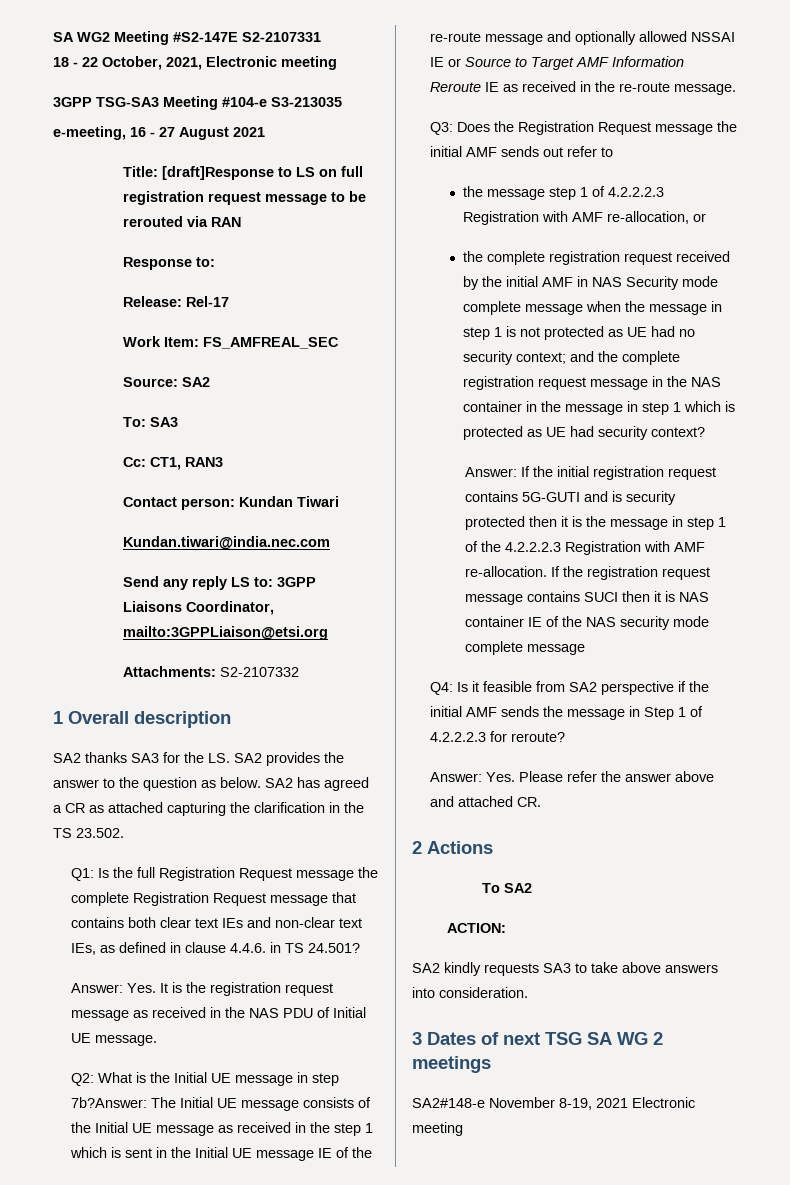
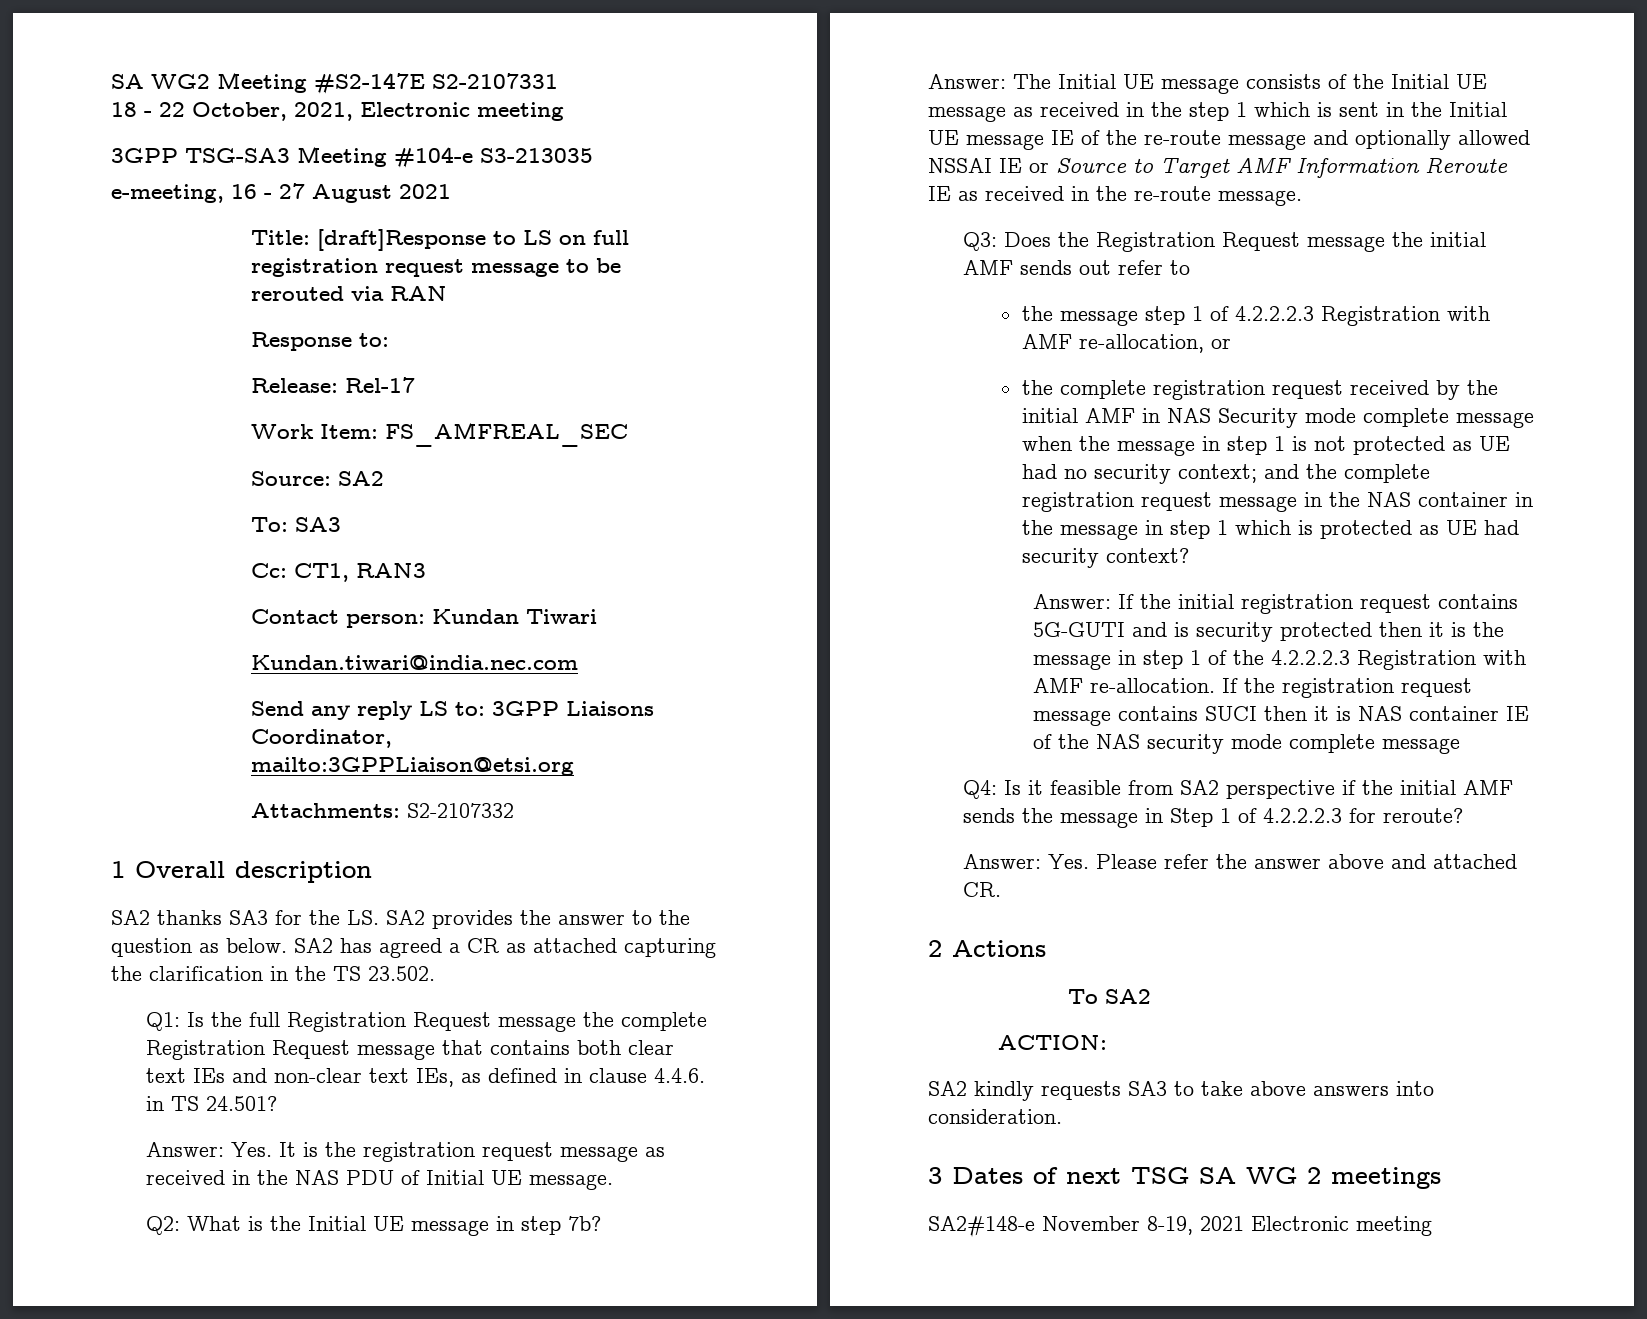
[70,1097,147,1108] 7b?Answer: -> [568,1216,602,1231] [928,74,1006,89] 7b? // Answer:

